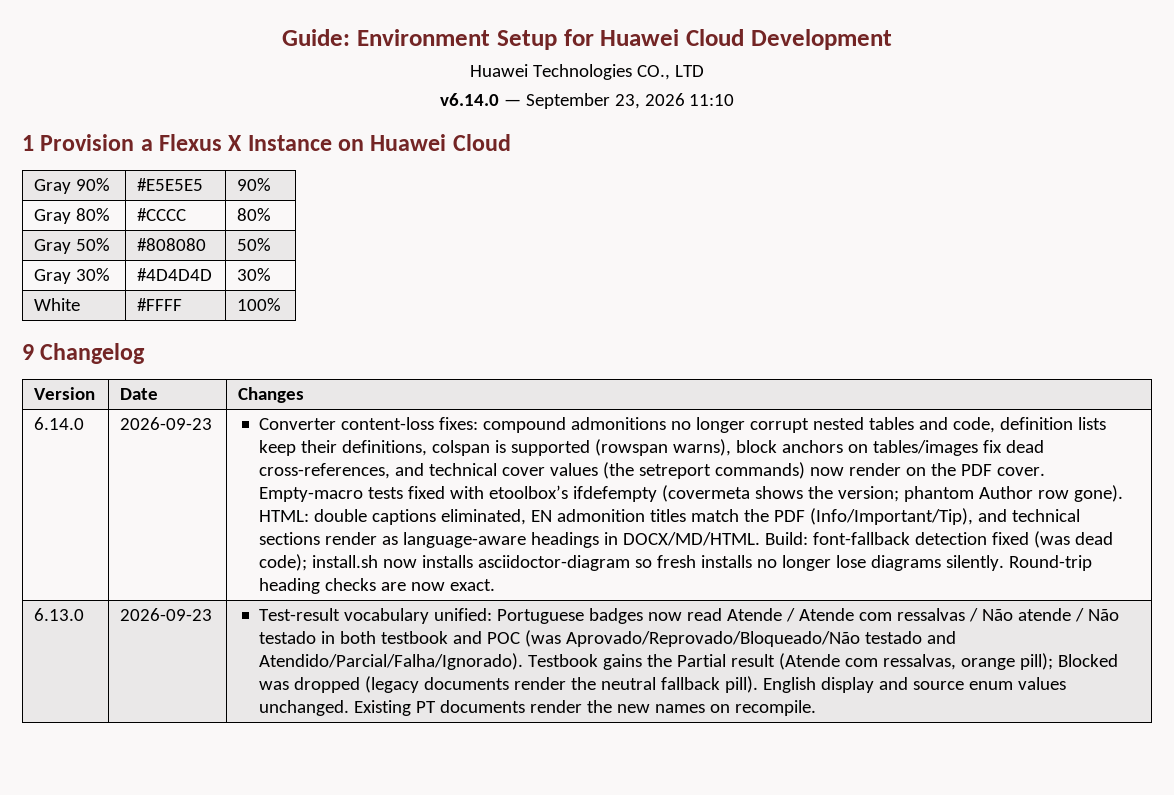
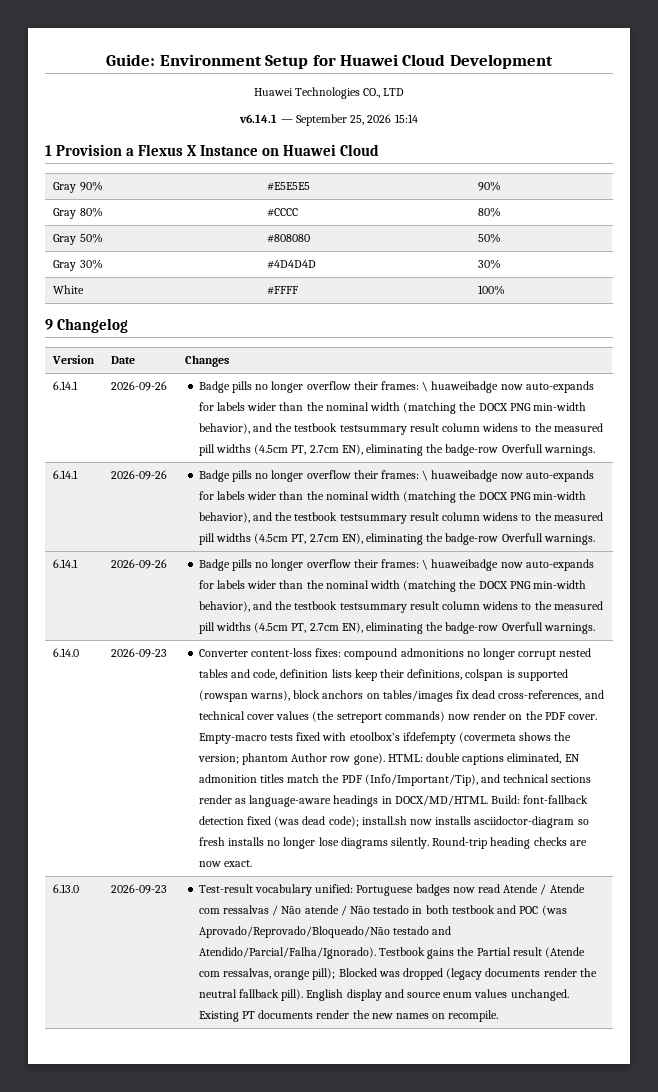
[439,93,499,106] v6.14.0 -> [239,114,278,123] v6.14.1
[614,93,735,109] 23, 2026 11:10 -> [350,114,418,125] 25, 2026 15:14
(305, 395) none -> [53,381,79,390] [111,381,168,391] [198,381,594,393] [198,402,587,414] [198,423,603,435] [198,444,595,456] [53,470,79,479] [111,470,168,480] [198,470,594,482] [198,491,587,503] [198,512,603,524] [198,533,595,545] [53,559,79,568] [111,559,168,569] [198,559,594,571] [198,580,587,592] [198,601,603,613] [198,622,595,634] // 6.14.1 | 2026-09-26 | Badge pills no longer overflow their frames: \ huaweibadge now auto-expands for labels wider than the nominal width (matching the DOCX PNG min-width behavior), and the testbook testsummary result column widens to the measured pill widths (4.5cm PT, 2.7cm EN), eliminating the badge-row Overfull warnings. // 6.14.1 | 2026-09-26 | Badge pills no longer overflow their frames: \ huaweibadge now auto-expands for labels wider than the nominal width (matching the DOCX PNG min-width behavior), and the testbook testsummary result column widens to the measured pill widths (4.5cm PT, 2.7cm EN), eliminating the badge-row Overfull warnings. // 6.14.1 | 2026-09-26 | Badge pills no longer overflow their frames: \ huaweibadge now auto-expands for labels wider than the nominal width (matching the DOCX PNG min-width behavior), and the testbook testsummary result column widens to the measured pill widths (4.5cm PT, 2.7cm EN), eliminating the badge-row Overfull warnings.

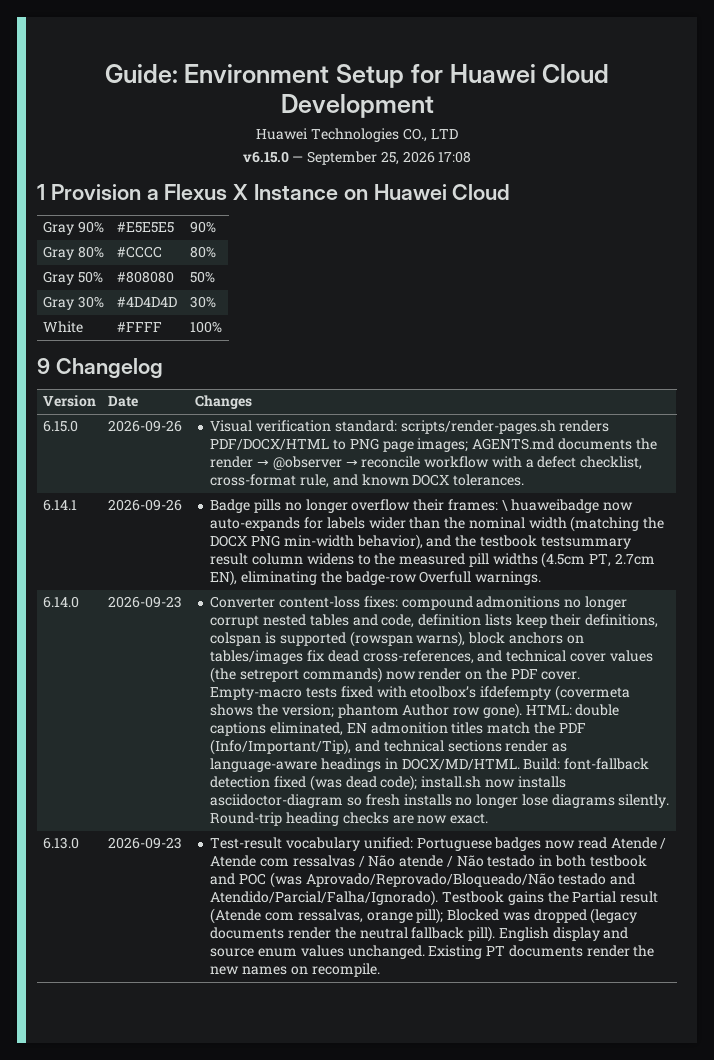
[239,114,278,123] v6.14.1 -> [242,151,289,163] v6.15.0
[394,114,418,123] 15:14 -> [438,151,472,163] 17:08
[53,381,79,390] [111,381,168,391] [198,381,594,393] [198,402,587,414] [198,423,603,435] [198,444,595,456] [53,470,79,479] [111,470,168,480] [198,470,594,482] [198,491,587,503] [198,512,603,524] [198,533,595,545] 6.14.1 | 2026-09-26 | Badge pills no longer overflow their frames: \ huaweibadge now auto-expands for labels wider than the nominal width (matching the DOCX PNG min-width behavior), and the testbook testsummary result column widens to the measured pill widths (4.5cm PT, 2.7cm EN), eliminating the badge-row Overfull warnings. // 6.14.1 | 2026-09-26 | Badge pills no longer overflow their frames: \ huaweibadge now auto-expands for labels wider than the nominal width (matching the DOCX PNG min-width behavior), and the testbook testsummary result column widens to the measured pill widths (4.5cm PT, 2.7cm EN), eliminating the badge-row Overfull warnings. -> [42,420,78,432] [107,420,182,432] [210,420,610,434] [210,438,657,452] [210,456,643,471] [210,474,525,488] 6.15.0 | 2026-09-26 | Visual verification standard: scripts/render-pages.sh renders PDF/DOCX/HTML to PNG page images; AGENTS.md documents the render → @observer → reconcile workflow with a defect checklist, cross-format rule, and known DOCX tolerances.

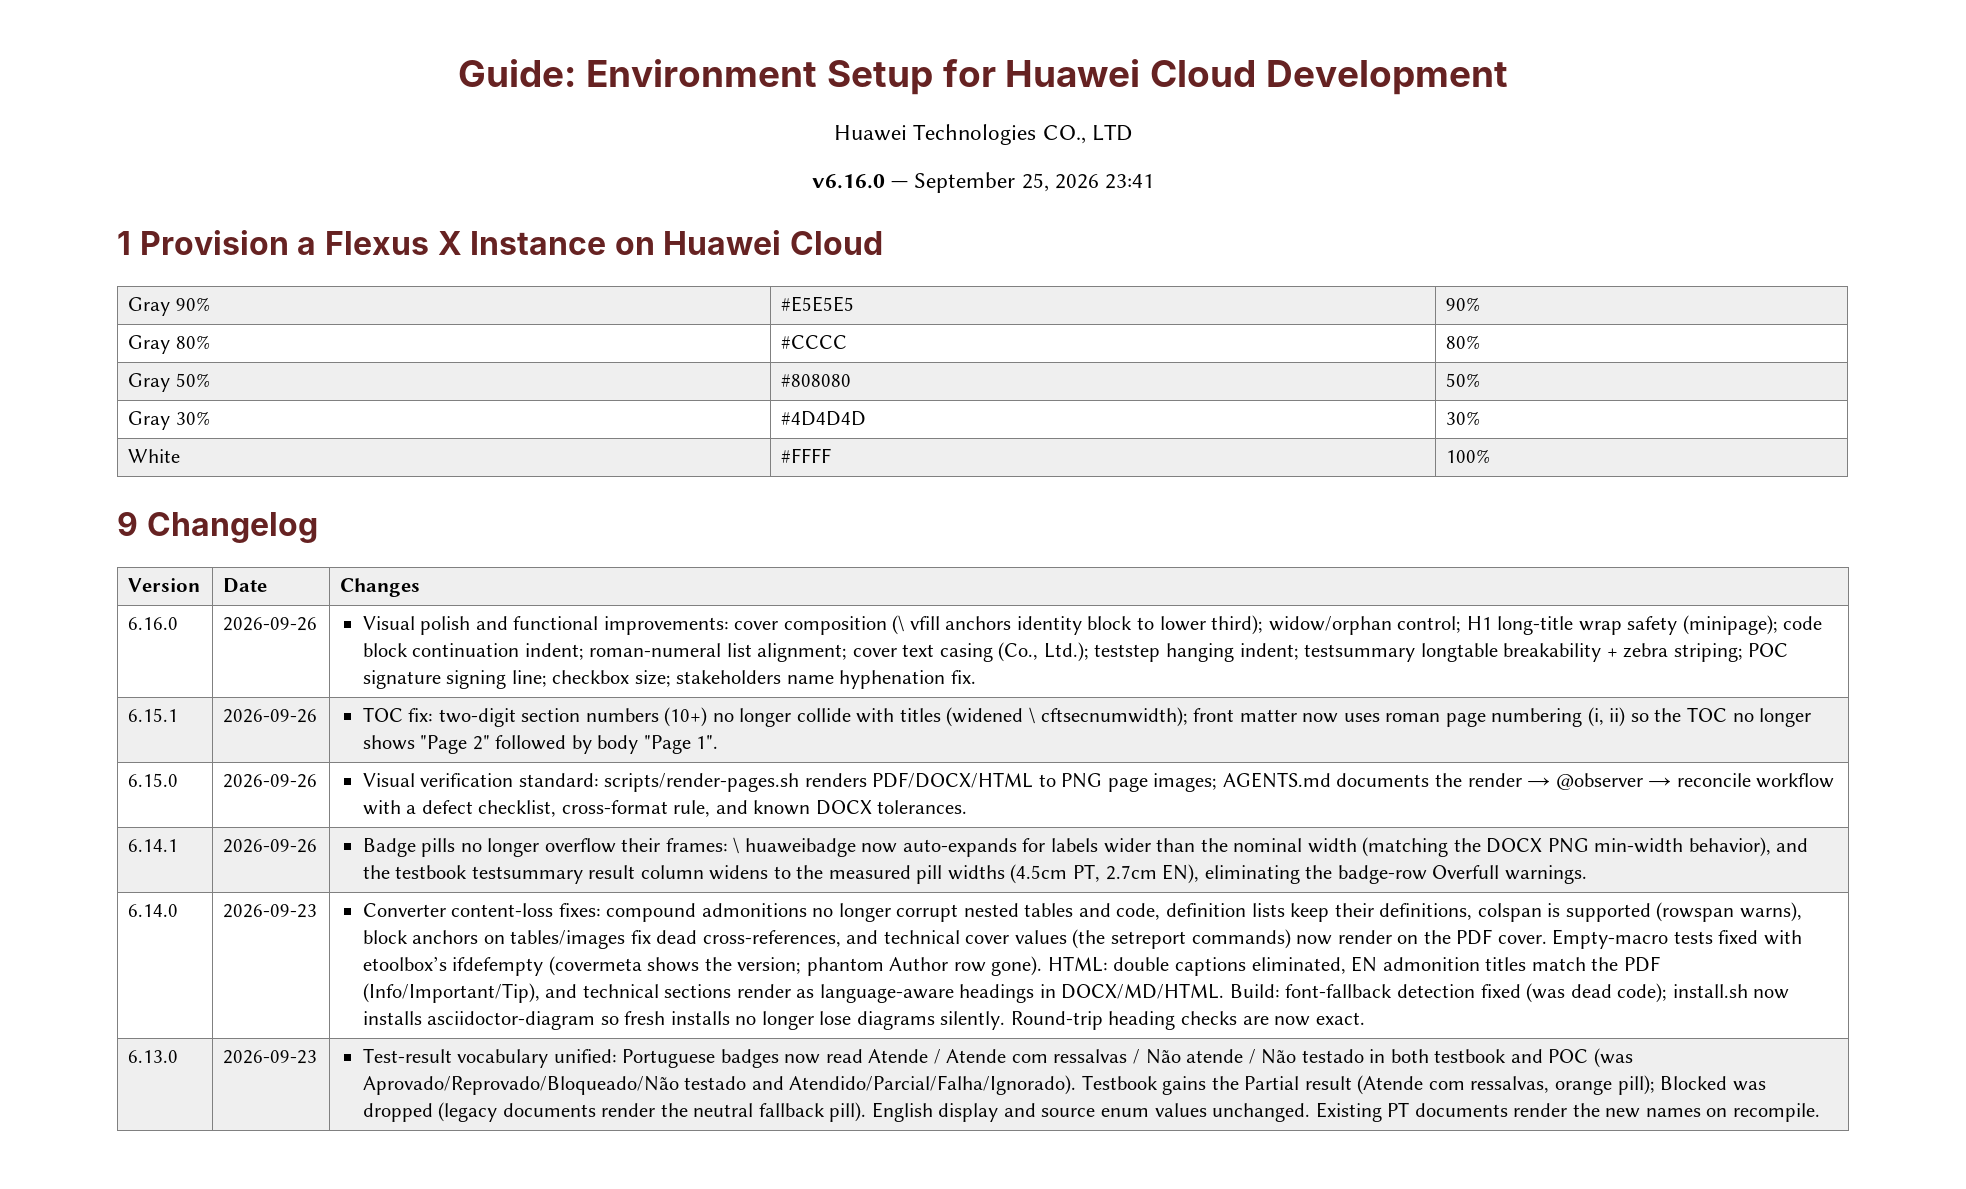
[242,151,289,163] v6.15.0 -> [811,174,885,189] v6.16.0
[438,151,472,163] 17:08 -> [1105,174,1155,189] 23:41
(252, 402) none -> [128,617,179,630] [223,617,318,631] [362,615,1823,635] [362,642,1789,662] [362,670,976,689] [128,708,179,722] [223,709,318,723] [362,707,1812,727] [362,735,719,754] // 6.16.0 | 2026-09-26 | Visual polish and functional improvements: cover composition (\ vfill anchors identity block to lower third); widow/orphan control; H1 long-title wrap safety (minipage); code block continuation indent; roman-numeral list alignment; cover text casing (Co., Ltd.); teststep hanging indent; testsummary longtable breakability + zebra striping; POC signature signing line; checkbox size; stakeholders name hyphenation fix. // 6.15.1 | 2026-09-26 | TOC fix: two-digit section numbers (10+) no longer collide with titles (widened \ cftsecnumwidth); front matter now uses roman page numbering (i, ii) so the TOC no longer shows "Page 2" followed by body "Page 1".

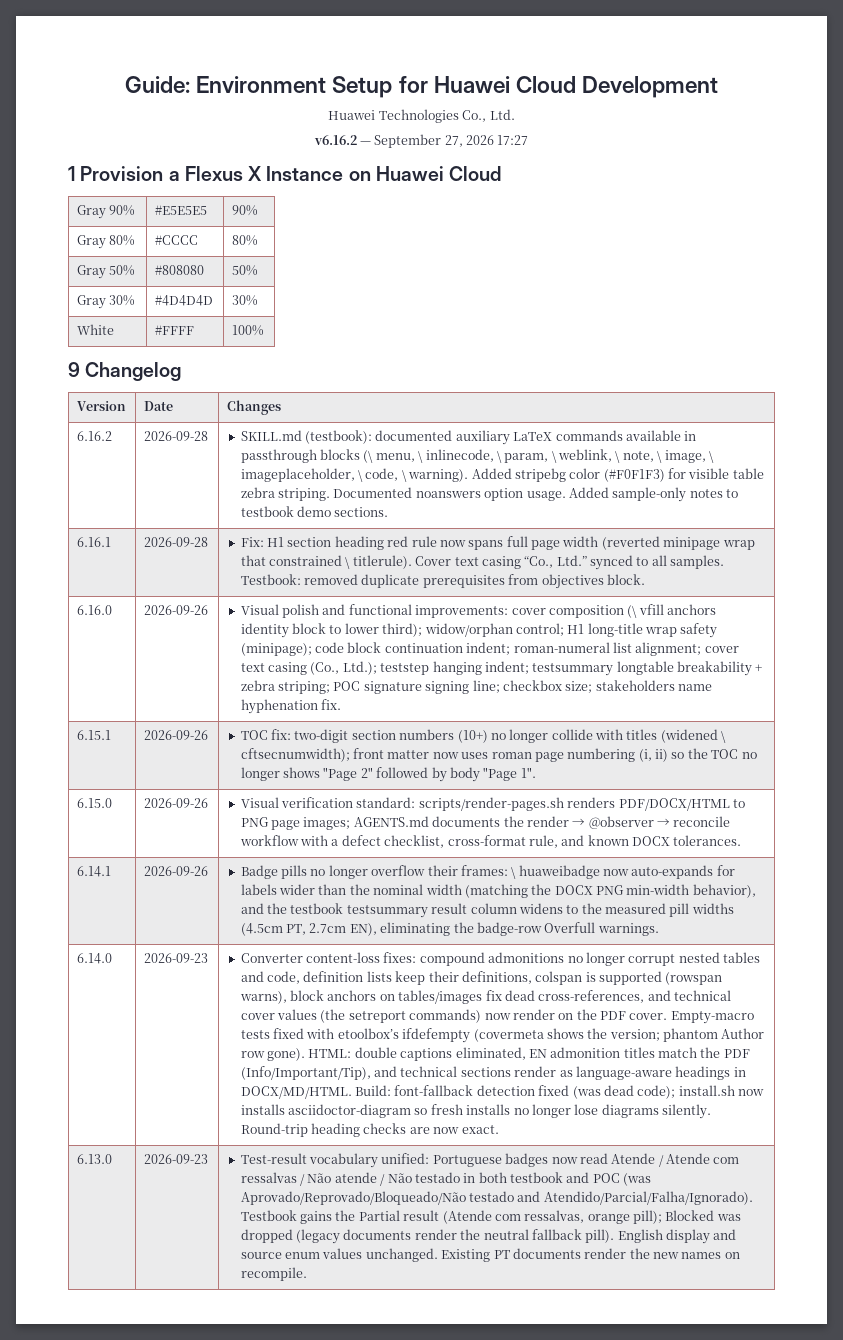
[1042,124,1132,144] [811,172,1155,193] CO., LTD // v6.16.0 — September 25, 2026 23:41 -> [462,109,515,122] [313,134,529,148] Co., Ltd. // v6.16.2 — September 27, 2026 17:27
(421, 587) none -> [76,431,112,441] [143,431,208,441] [240,430,697,445] [240,449,714,463] [240,468,764,482] [240,487,739,502] [240,506,389,517] [76,537,111,547] [143,537,208,547] [240,536,755,550] [240,555,725,570] [240,574,645,589] // 6.16.2 | 2026-09-28 | SKILL.md (testbook): documented auxiliary LaTeX commands available in passthrough blocks (\ menu, \ inlinecode, \ param, \ weblink, \ note, \ image, \ imageplaceholder, \ code, \ warning). Added stripebg color (#F0F1F3) for visible table zebra striping. Documented noanswers option usage. Added sample-only notes to testbook demo sections. // 6.16.1 | 2026-09-28 | Fix: H1 section heading red rule now spans full page width (reverted minipage wrap that constrained \ titlerule). Cover text casing “Co., Ltd.” synced to all samples. Testbook: removed duplicate prerequisites from objectives block.

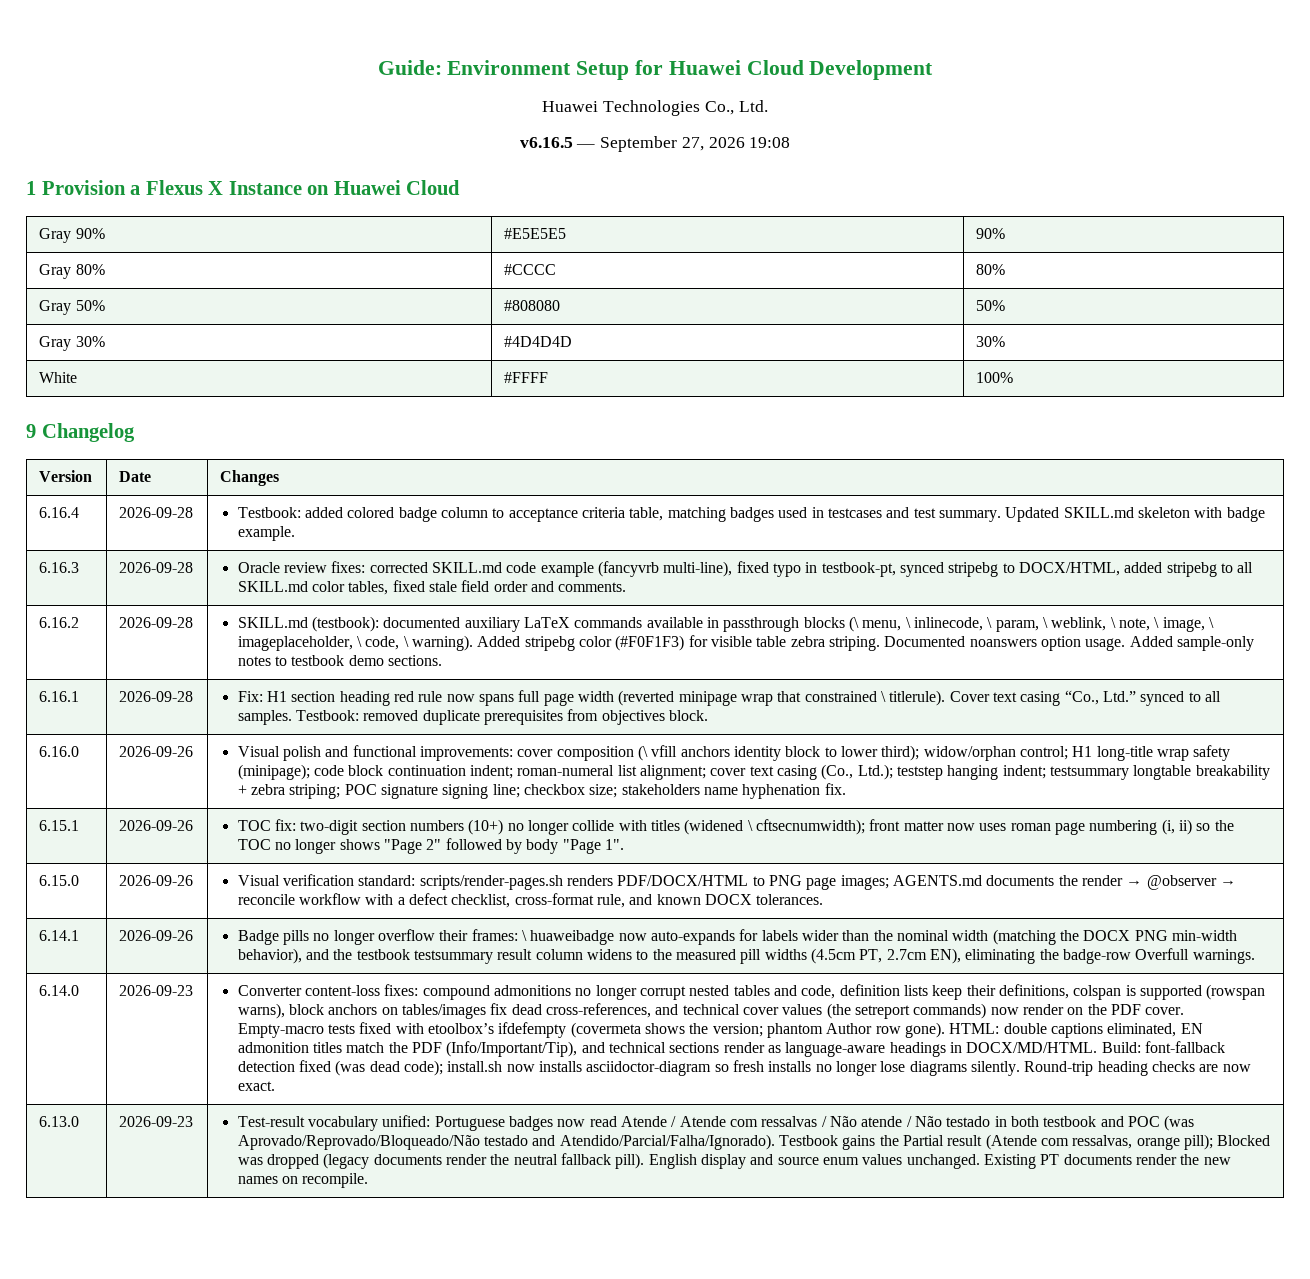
[313,135,357,145] v6.16.2 -> [519,137,573,148] v6.16.5
[497,135,529,145] 17:27 -> [749,137,791,148] 19:08
(281, 407) none -> [39,507,80,518] [119,507,194,518] [237,507,1265,522] [237,526,295,541] [39,562,80,573] [119,562,194,573] [237,561,1254,577] [237,580,627,595] // 6.16.4 | 2026-09-28 | Testbook: added colored badge column to acceptance criteria table, matching badges used in testcases and test summary. Updated SKILL.md skeleton with badge example. // 6.16.3 | 2026-09-28 | Oracle review fixes: corrected SKILL.md code example (fancyvrb multi-line), fixed typo in testbook-pt, synced stripebg to DOCX/HTML, added stripebg to all SKILL.md color tables, fixed stale field order and comments.

